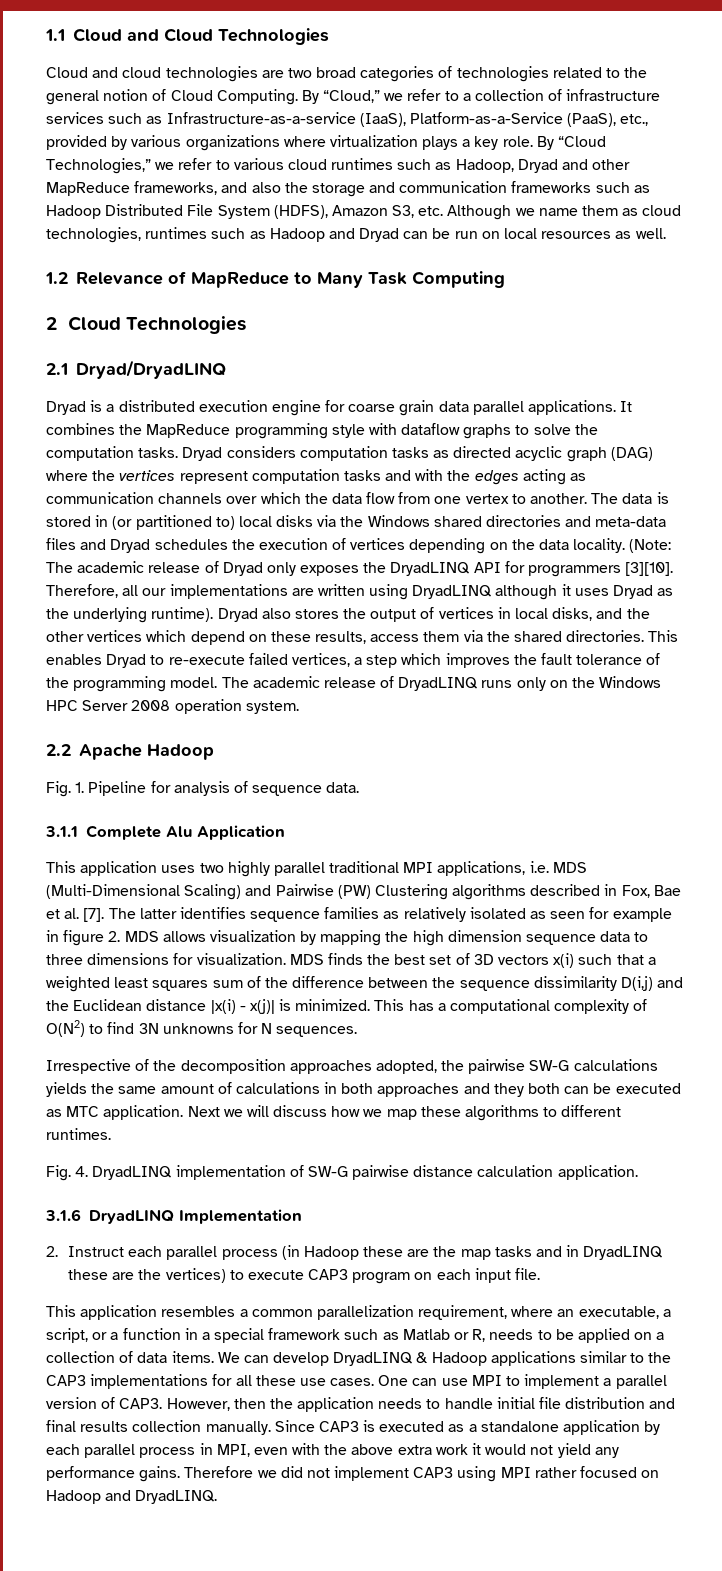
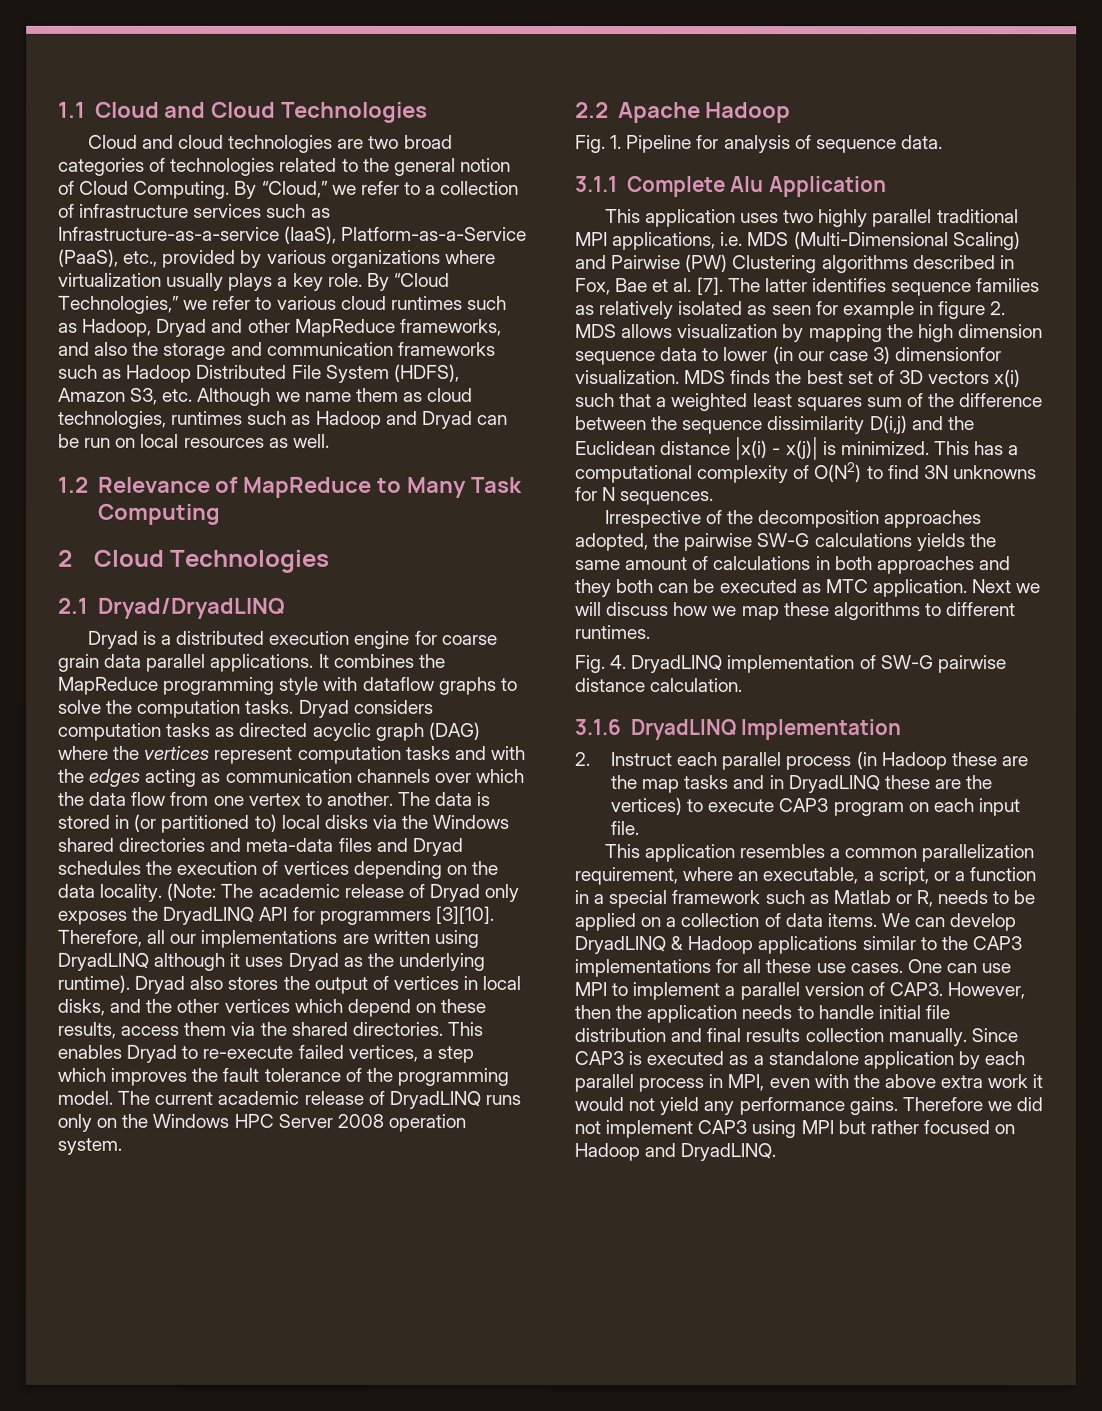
(418, 141) none -> [166,272,225,291] usually
(249, 682) none -> [154,1091,214,1105] current
[46,953,194,965] three dimensions for -> [723,346,1003,365] lower (in our case 3) dimensionfor
[477,1165,638,1180] calculation application. -> [650,678,744,693] calculation.
(531, 1472) none -> [837,1120,866,1135] but

